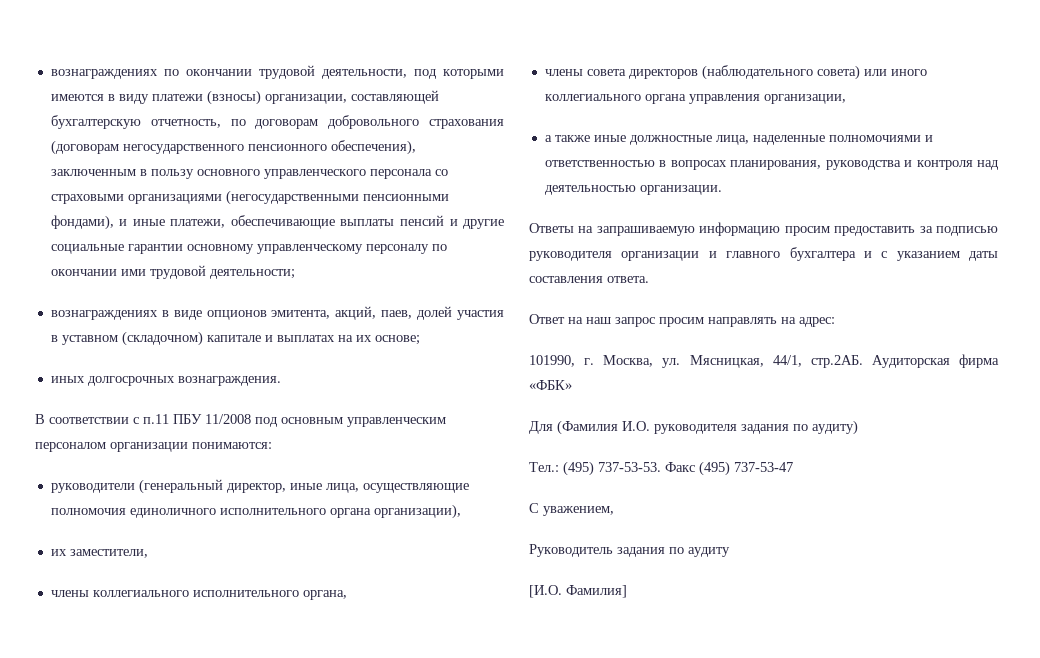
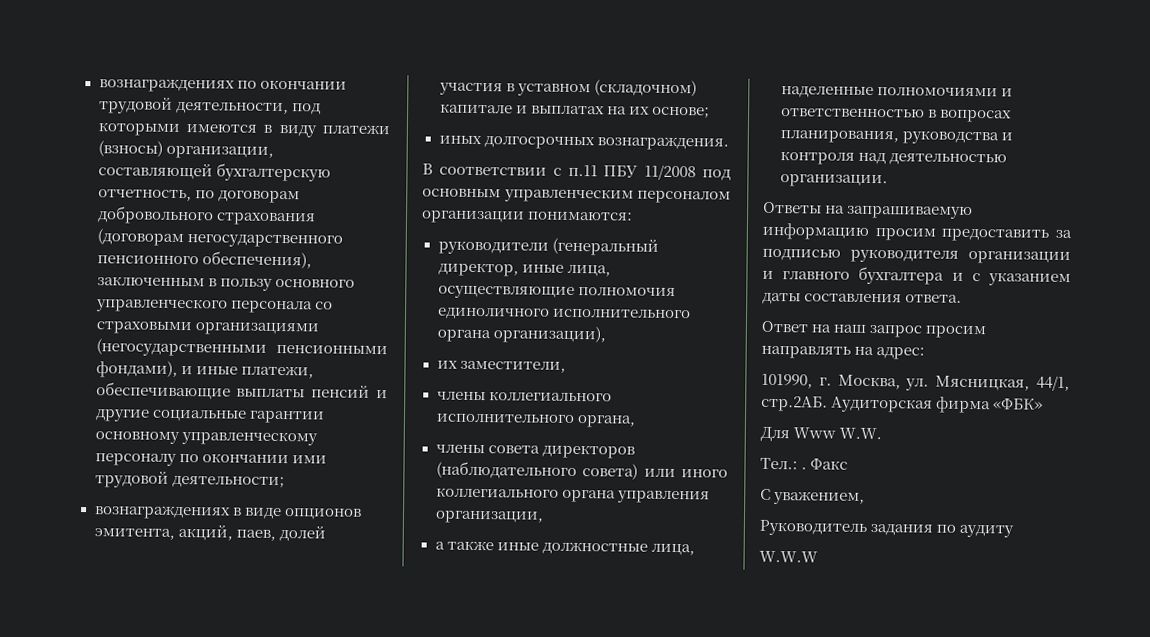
[557,420,858,435] (Фамилия И.О. руководителя задания по аудиту) -> [793,427,883,440] Www W.W.
[563,461,661,476] (495) 737-53-53. -> [801,467,808,470] .
[699,461,793,476] (495) 737-53-47 -> (849, 464) none
[529,585,627,598] [И.О. Фамилия] -> [759,550,818,563] W.W.W

